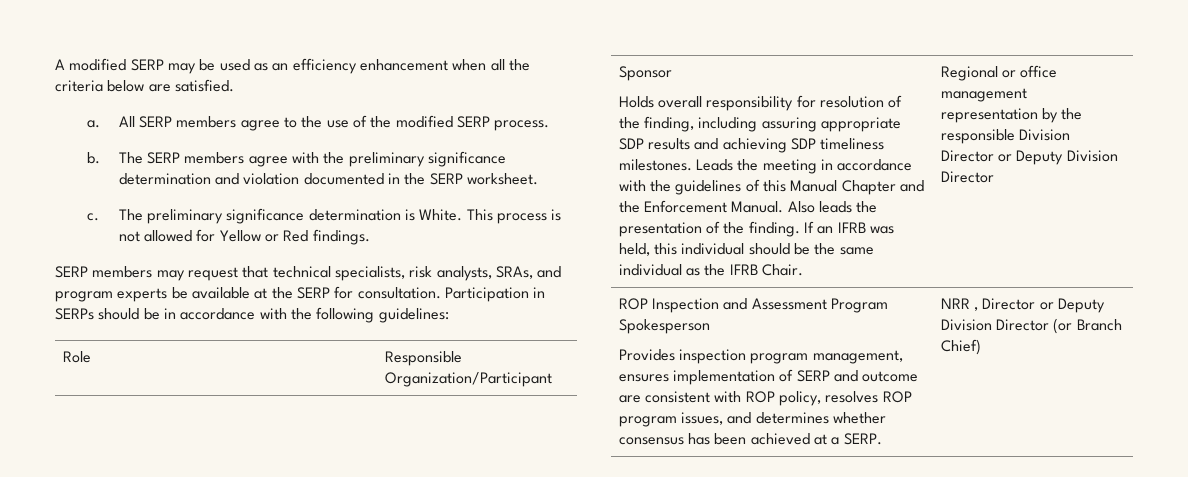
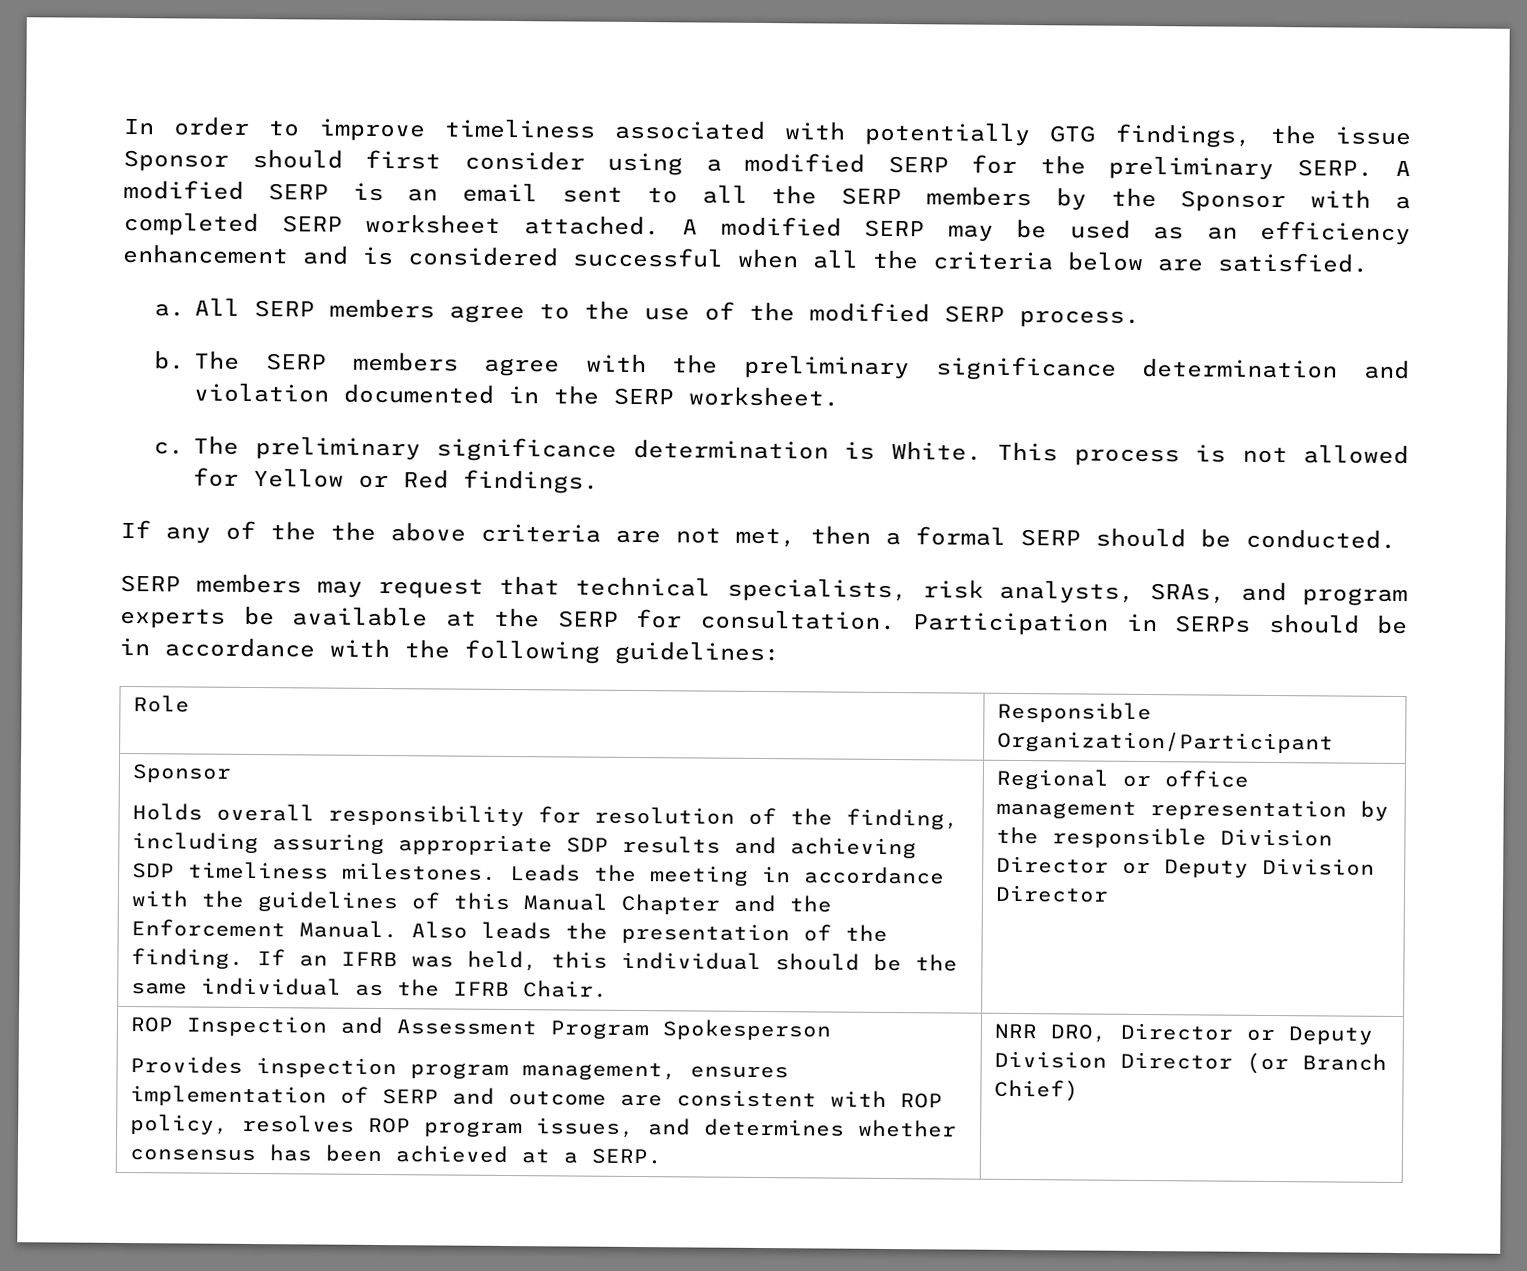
(55, 64) none -> [123,116,1412,148] [123,148,1411,180] [123,179,1411,213] [123,211,660,237] In order to improve timeliness associated with potentially GTG findings, the issue Sponsor should first consider using a modified SERP for the preliminary SERP. A modified SERP is an email sent to all the SERP members by the Sponsor with a completed SERP worksheet attached.
(448, 65) none -> [302,245,724,268] and is considered successful
(370, 237) none -> [120,519,1396,549] // If any of the the above criteria are not met, then a formal SERP should be conducted.
[973,307,978,311] , -> [1050,1024,1108,1043] DRO,

